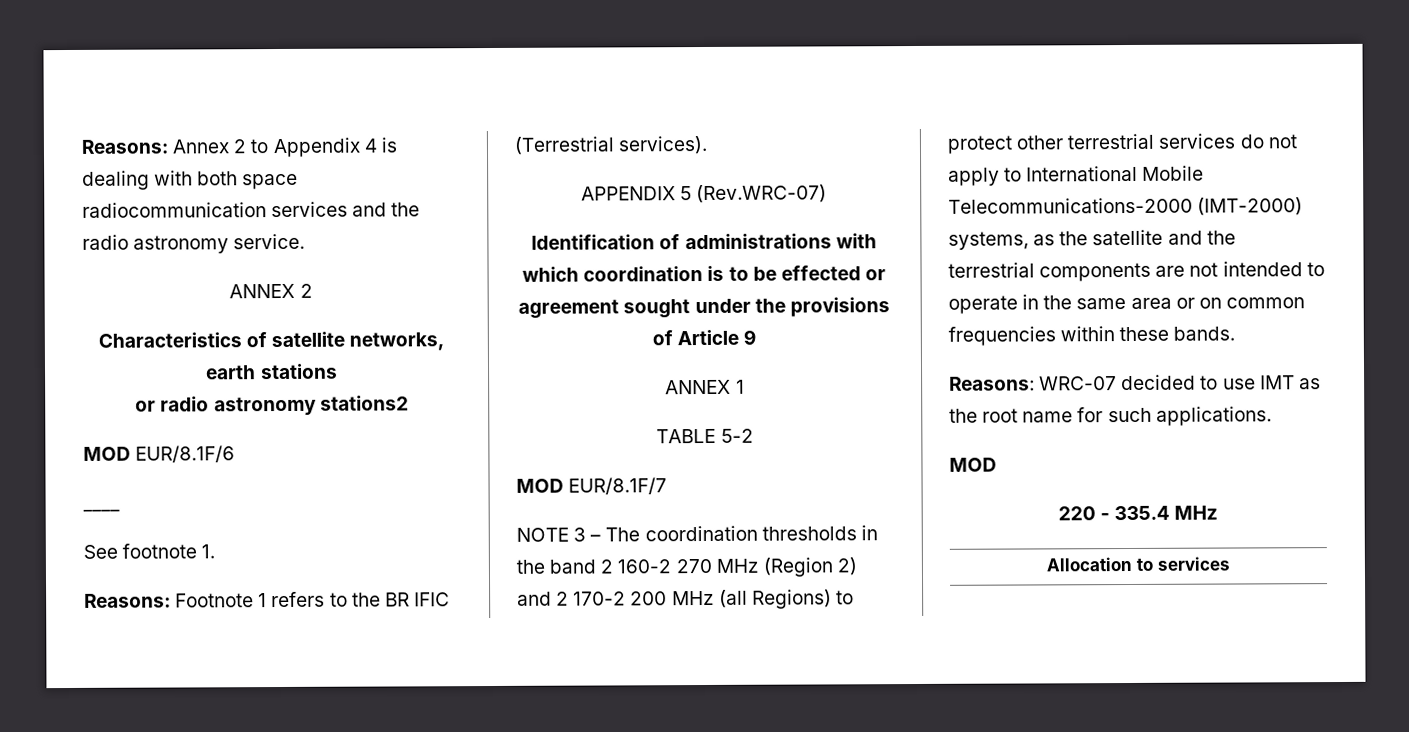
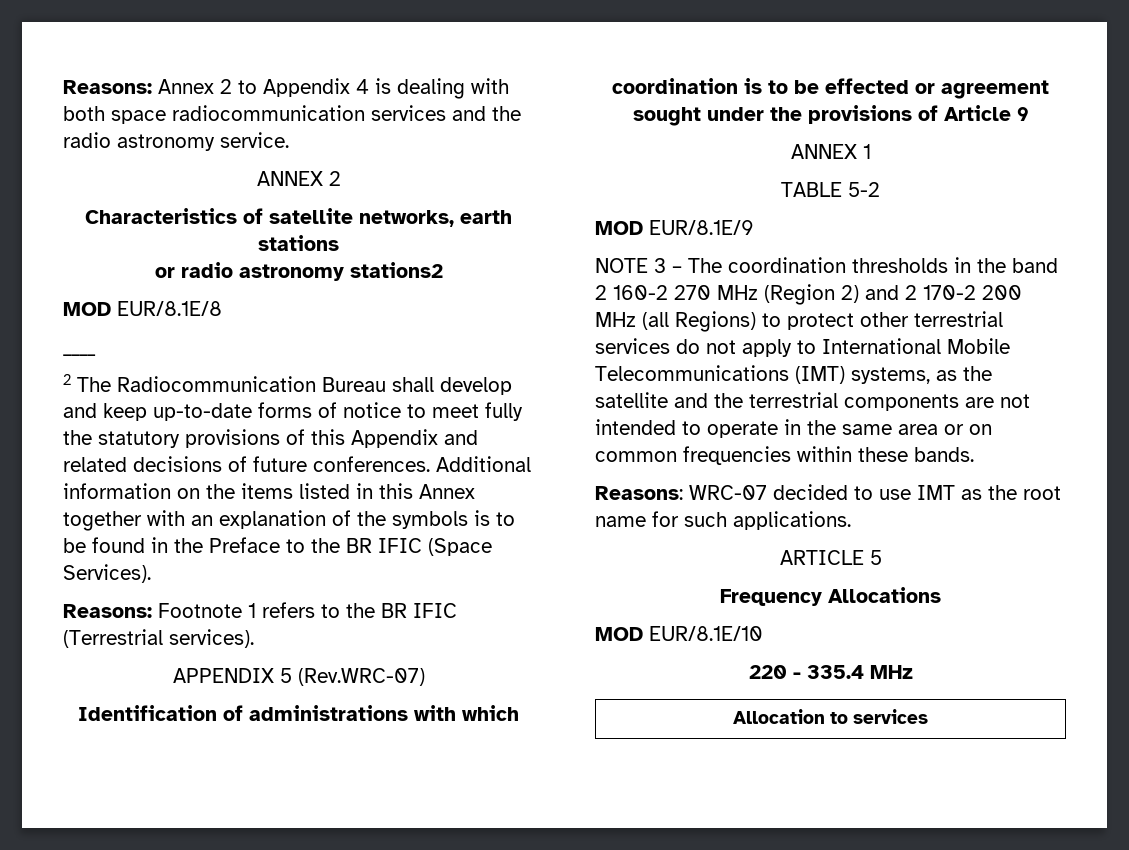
[135,445,236,463] EUR/8.1F/6 -> [117,301,222,316] EUR/8.1E/8
[83,543,216,559] See footnote 1. -> [63,374,512,395] [63,402,523,421] [63,429,478,448] [63,456,531,472] [63,483,475,499] [63,510,515,531] [63,537,492,556] [63,564,151,583] 2 The Radiocommunication Bureau shall develop and keep up-to-date forms of notice to meet fully the statutory provisions of this Appendix and related decisions of future conferences. Additional information on the items listed in this Annex together with an explanation of the symbols is to be found in the Preface to the BR IFIC (Space Services).
[568,477,668,495] EUR/8.1F/7 -> [649,220,754,235] EUR/8.1E/9
[948,197,1304,216] Telecommunications-2000 (IMT-2000) -> [595,365,845,384] Telecommunications (IMT)
[949,457,997,472] // MOD -> [779,550,882,565] [720,587,941,606] [595,626,763,641] // ARTICLE 5 // Frequency Allocations // MOD EUR/8.1E/10

